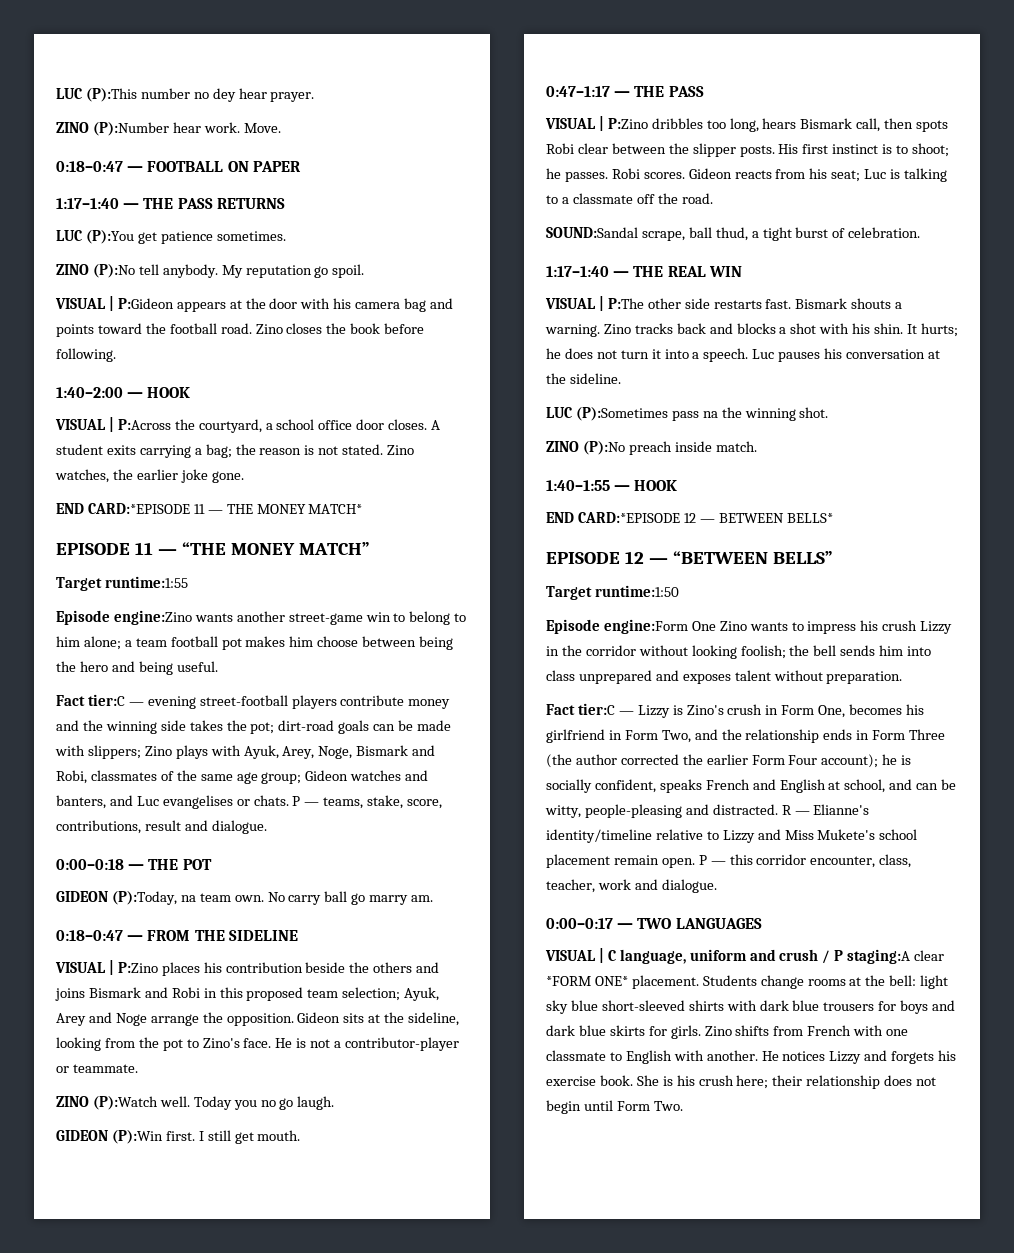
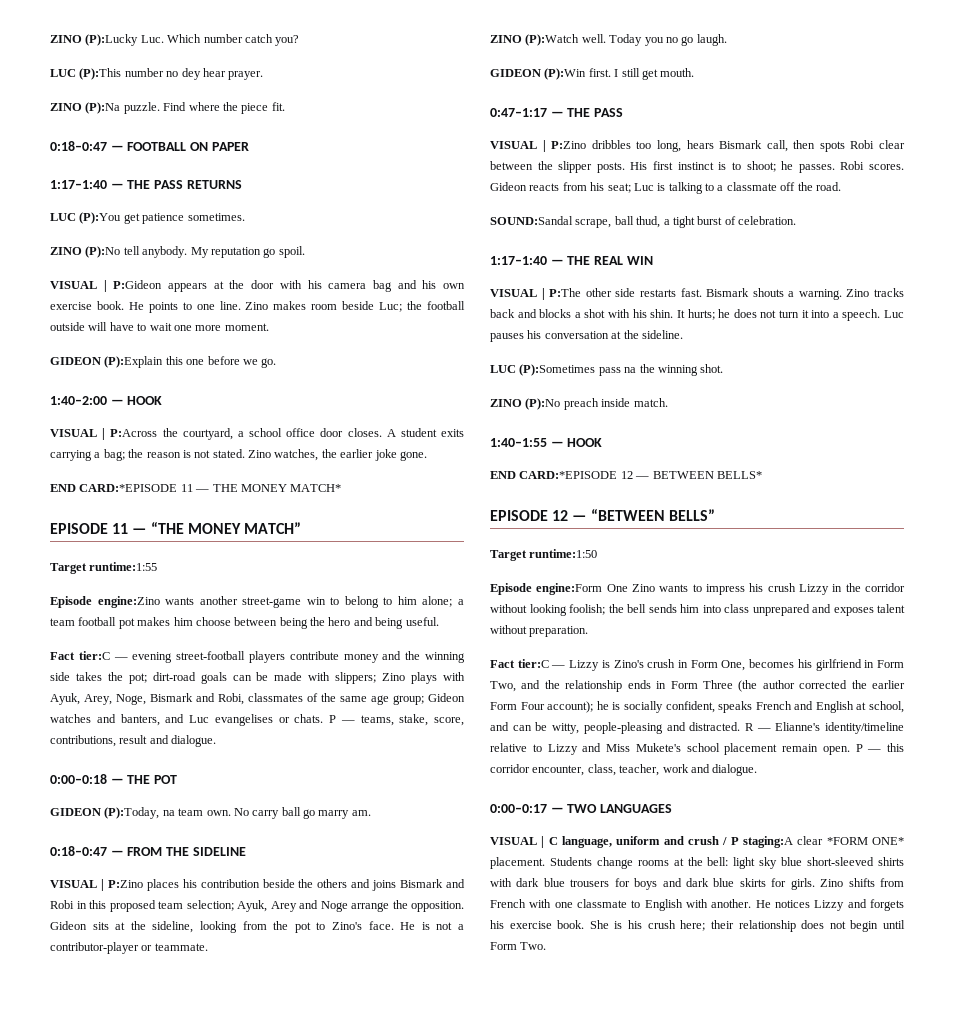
(56, 93) none -> [50,34,300,46] ZINO (P):Lucky Luc. Which number catch you? //
[92,122,281,136] (P):Number hear work. Move. -> [85,102,285,114] (P):Na puzzle. Find where the piece fit.
[56,323,425,337] [56,348,116,362] points toward the football road. Zino closes the book before following. -> [422,280,465,289] [50,301,465,313] [50,322,269,331] [50,356,277,368] his own exercise book. He points to one line. Zino makes room beside Luc; the football outside will have to wait one more moment. // GIDEON (P):Explain this one before we go.

